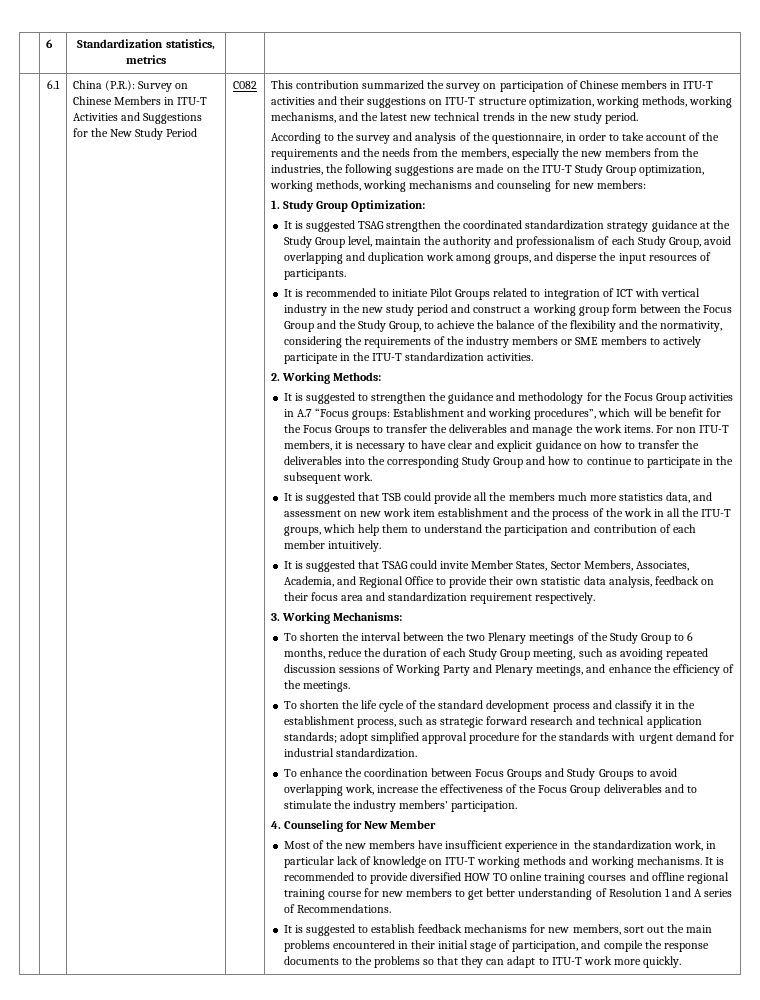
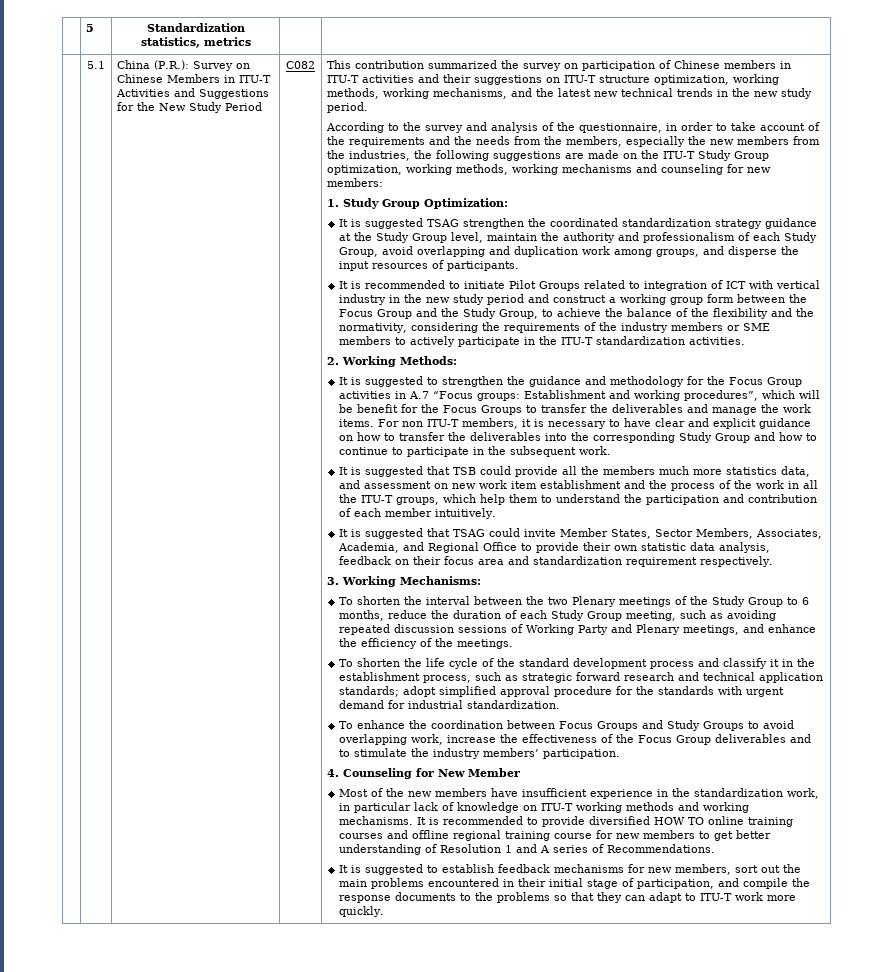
[45,39,53,48] | 6 -> [86,24,95,32] | 5
[47,80,60,89] 6.1 -> [87,61,105,69] 5.1

